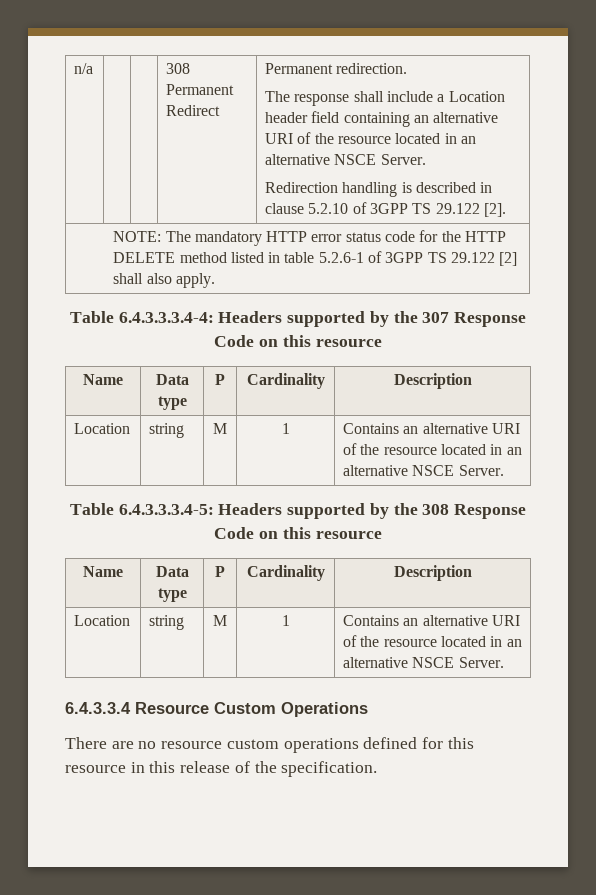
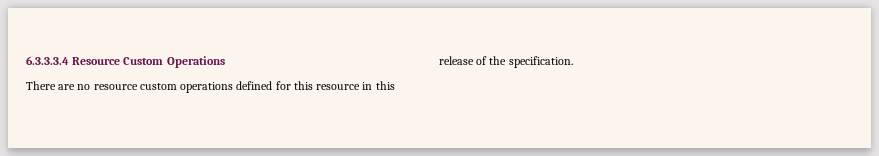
[74,63,94,74] [166,63,191,74] [166,84,235,95] [166,105,221,116] [265,63,408,74] [265,91,505,106] [265,111,499,127] [265,132,477,144] [265,154,426,165] [265,182,493,197] [265,202,507,217] [113,230,507,246] [113,251,518,266] [113,273,215,288] [69,311,527,327] [214,335,382,347] [83,374,123,385] [155,374,189,385] [157,396,187,410] [215,374,225,385] [246,373,325,389] [393,373,472,389] [74,423,131,434] [149,423,185,438] [213,423,227,434] [281,423,290,434] [343,423,521,434] [343,443,522,455] [343,465,504,476] [69,503,527,519] [214,527,382,539] [83,566,123,577] [155,566,189,577] [157,588,187,602] [215,566,225,577] [246,565,325,581] [393,565,472,581] [74,615,131,626] [149,615,185,630] [213,615,227,626] [281,615,290,626] [343,615,521,626] [343,635,522,647] [343,657,504,668] [65,702,131,714] n/a | | | 308 Permanent Redirect | Permanent redirection. // The response shall include a Location header field containing an alternative URI of the resource located in an alternative NSCE Server. // Redirection handling is described in clause 5.2.10 of 3GPP TS 29.122 [2]. // NOTE: The mandatory HTTP error status code for the HTTP DELETE method listed in table 5.2.6-1 of 3GPP TS 29.122 [2] shall also apply. // Table 6.4.3.3.3.4-4: Headers supported by the 307 Response Code on this resource // Name | Data type | P | Cardinality | Description // Location | string | M | 1 | Contains an alternative URI of the resource located in an alternative NSCE Server. // Table 6.4.3.3.3.4-5: Headers supported by the 308 Response Code on this resource // Name | Data type | P | Cardinality | Description // Location | string | M | 1 | Contains an alternative URI of the resource located in an alternative NSCE Server. // 6.4.3.3.4 -> [26,56,69,65] 6.3.3.3.4

